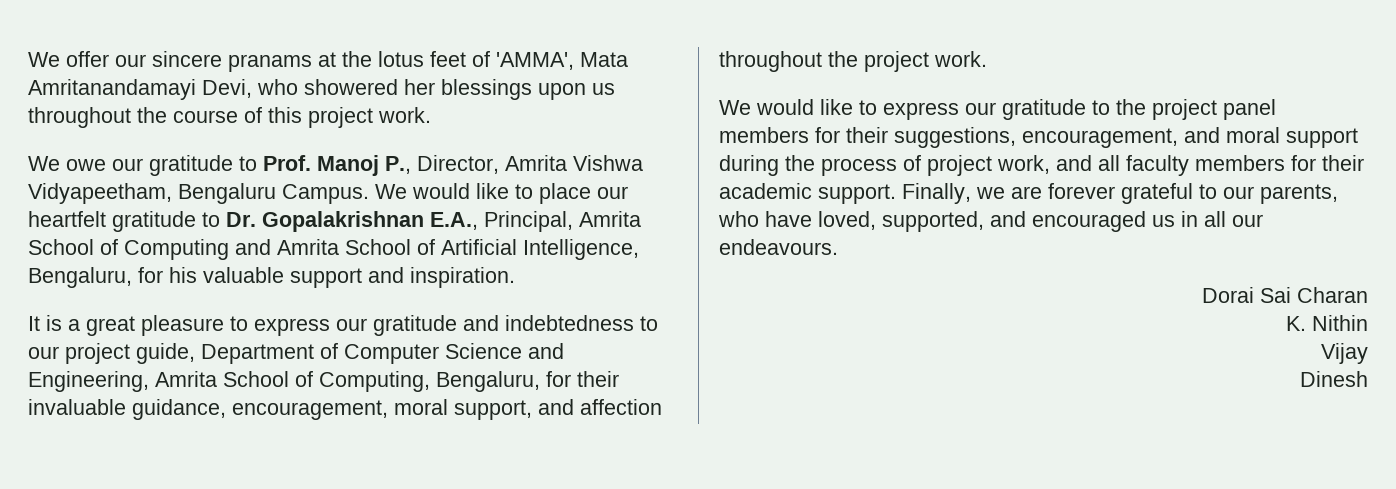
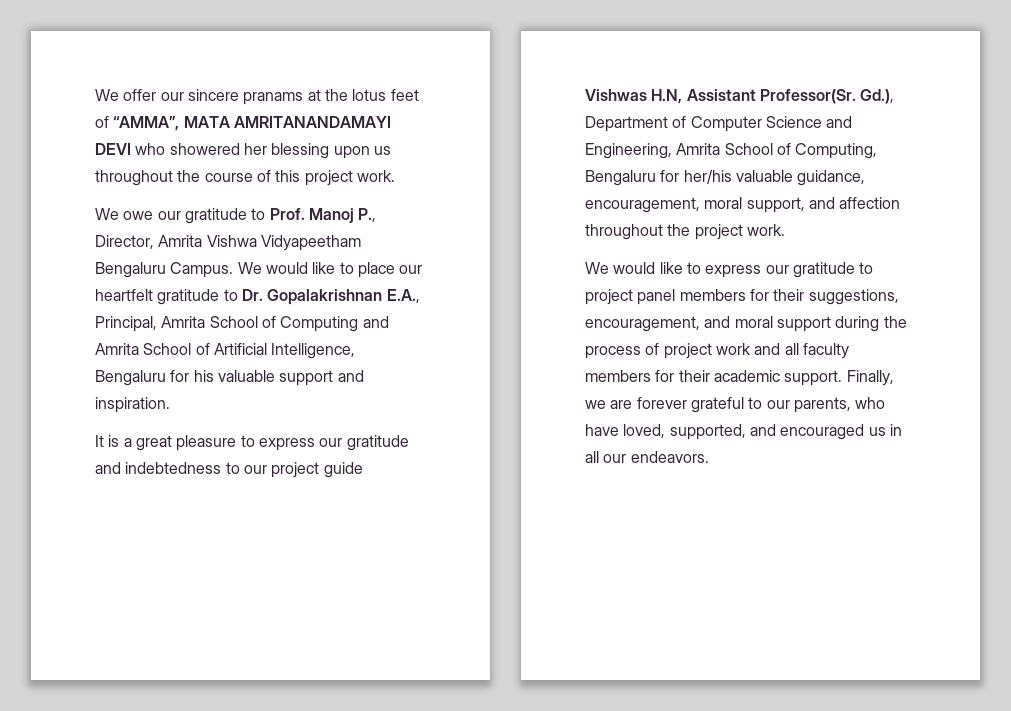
[496,52,628,70] [28,79,252,100] 'AMMA', Mata Amritanandamayi Devi, -> [113,116,391,131] [95,143,131,155] “AMMA”, MATA AMRITANANDAMAYI DEVI
[441,79,532,100] blessings -> [271,143,330,159] blessing
[28,183,172,204] Vidyapeetham, -> [260,235,361,251] Vidyapeetham
[28,267,132,288] Bengaluru, -> [95,370,166,386] Bengaluru
[136,343,195,364] guide, -> [323,462,363,478] [585,89,895,104] guide Vishwas H.N, Assistant Professor(Sr. Gd.),
[436,371,619,392] [28,399,126,415] Bengaluru, for their invaluable -> [585,170,793,186] Bengaluru for her/his valuable
[1116,99,1146,115] the -> (874, 268) none
[997,155,1050,174] work, -> [715,343,751,355] work
[719,239,838,255] [1202,287,1368,303] [1286,315,1368,331] [1321,343,1368,364] [1300,371,1368,387] endeavours. // Dorai Sai Charan // K. Nithin // Vijay // Dinesh -> [630,451,709,463] endeavors.

